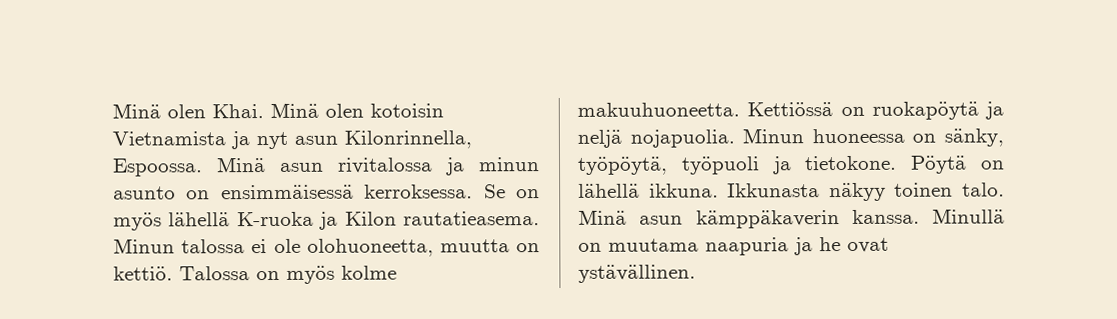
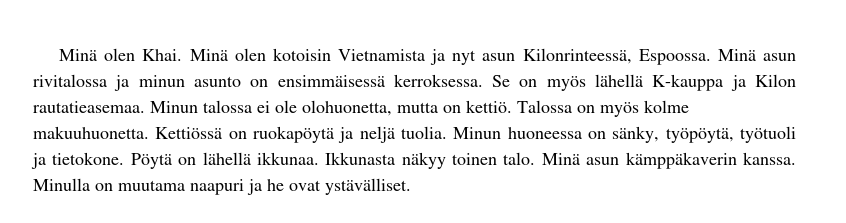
[344,130,472,149] Kilonrinnella, -> [522,48,632,64] Kilonrinteessä,
[236,211,314,227] K-ruoka -> [652,74,724,91] K-kauppa
[403,211,540,226] rautatieasema. -> [33,101,145,113] rautatieasemaa.
[306,238,510,257] olohuoneetta, muutta -> [302,100,438,116] olohuonetta, mutta
[577,102,740,117] makuuhuoneetta. -> [33,126,149,139] makuuhuonetta.
[629,129,735,148] nojapuolia. -> [400,126,447,139] tuolia.
[680,156,760,175] työpuoli -> [740,126,796,143] työtuoli
[648,183,719,198] ikkuna. -> [256,152,319,165] ikkunaa.
[932,208,1005,224] Minullä -> [33,178,90,191] Minulla
[705,237,789,256] naapuria -> [190,179,244,195] naapuri
[578,264,696,283] ystävällinen. -> [325,178,411,195] ystävälliset.

